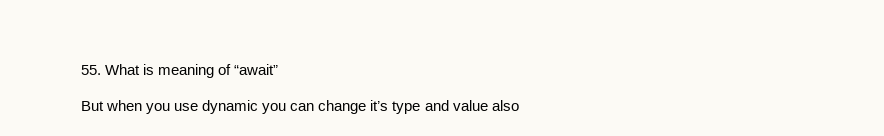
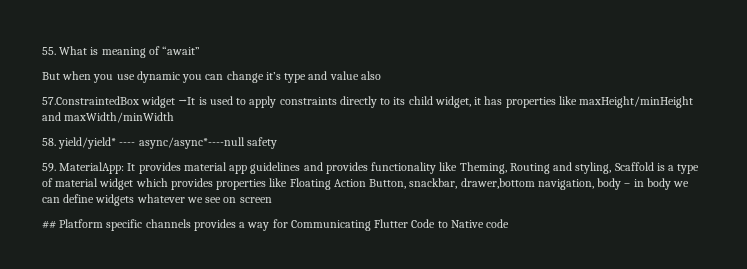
(519, 105) none -> [42,96,694,108] [42,112,175,123] [42,137,277,149] [42,162,700,174] [42,178,690,190] [42,194,272,206] [42,219,510,231] // 57.ConstraintedBox widget →It is used to apply constraints directly to its child widget, it has properties like maxHeight/minHeight and maxWidth/minWidth // 58. yield/yield* ---- async/async*----null safety // 59. MaterialApp: It provides material app guidelines and provides functionality like Theming, Routing and styling, Scaffold is a type of material widget which provides properties like Floating Action Button, snackbar, drawer,bottom navigation, body – in body we can define widgets whatever we see on screen // ## Platform specific channels provides a way for Communicating Flutter Code to Native code

